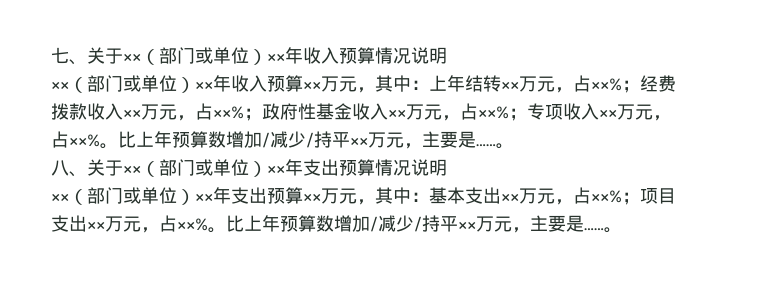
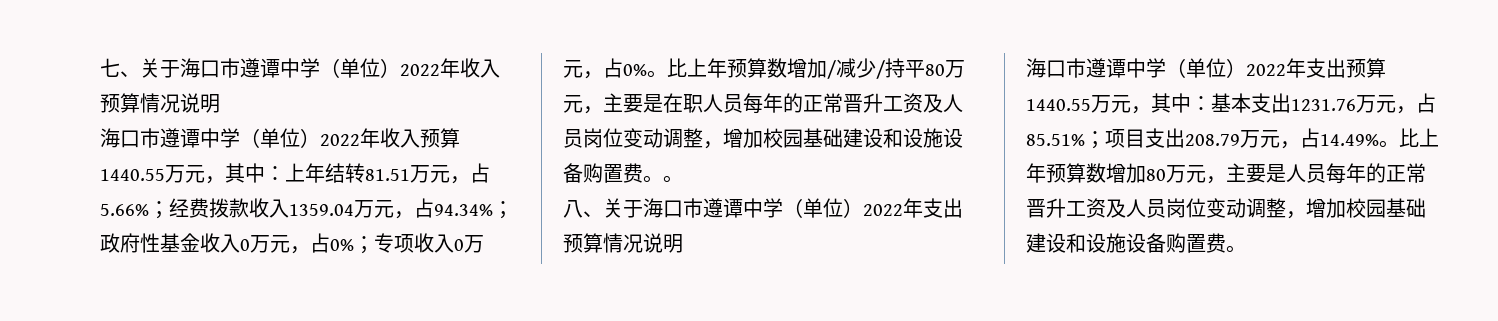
[123,47,285,65] ××（部门或单位）×× -> [180,58,440,78] 海口市遵谭中学（单位）2022
[51,75,321,93] ××（部门或单位）××年收入预算×× -> [100,128,460,148] [100,169,165,181] 海口市遵谭中学（单位）2022年收入预算1440.55
[501,75,622,93] ××万元，占××% -> [365,163,490,184] [100,204,149,216] 81.51万元，占5.66%
[123,103,244,121] ××万元，占××% -> [289,198,493,219] 1359.04万元，占94.34%
[388,103,509,121] ××万元，占××% -> [240,233,354,254] 0万元，占0%
[599,104,671,121] [51,131,514,149] [51,159,285,177] ××万元，占××%。比上年预算数增加/减少/持平××万元，主要是……。 // 八、关于××（部门或单位）×× -> [454,235,484,253] [563,58,965,79] [563,93,963,114] [563,128,963,149] [563,163,683,183] [563,198,903,218] 0万元，占0%。比上年预算数增加/减少/持平80万元，主要是在职人员每年的正常晋升工资及人员岗位变动调整，增加校园基础建设和设施设备购置费。。 // 八、关于海口市遵谭中学（单位）2022
[51,187,321,205] ××（部门或单位）××年支出预算×× -> [1026,58,1386,78] [1026,99,1091,111] 海口市遵谭中学（单位）2022年支出预算1440.55
[501,187,622,205] ××万元，占××% -> [1291,93,1436,114] [1026,134,1085,146] 1231.76万元，占85.51%
[87,215,604,233] ××万元，占××%。比上年预算数增加/减少/持平××万元，主要是…… -> [1185,128,1439,149] [1026,163,1426,184] [1026,198,1426,219] [1026,233,1226,253] 208.79万元，占14.49%。比上年预算数增加80万元，主要是人员每年的正常晋升工资及人员岗位变动调整，增加校园基础建设和设施设备购置费

